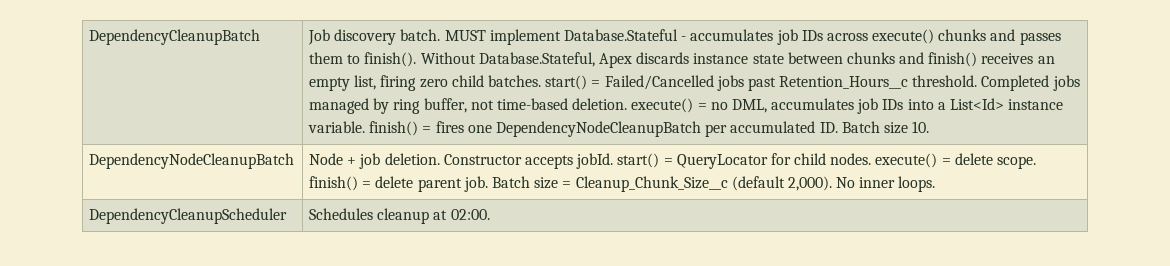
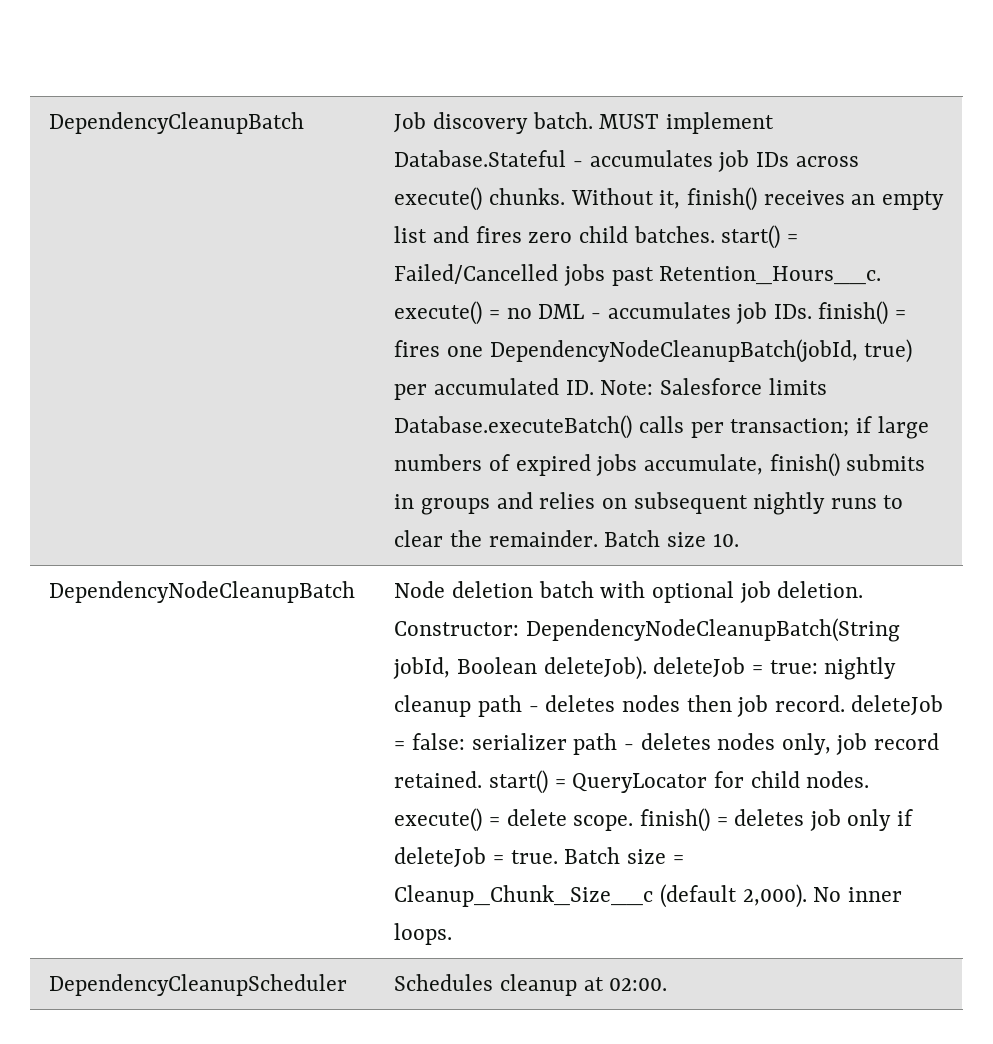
[938,29,1061,45] [309,52,925,68] chunks and passes them to finish(). Without Database.Stateful, Apex discards instance state between chunks and -> [489,188,681,209] chunks. Without it,
[354,75,417,91] list, firing -> [394,226,522,243] list and fires
[779,75,1080,91] [309,98,1064,114] [308,121,366,133] Retention_Hours__c threshold. Completed jobs managed by ring buffer, not time-based deletion. execute() = no DML, accumulates job IDs into a List<Id> instance variable. -> [659,266,882,285] [394,301,812,325] Retention_Hours__c. execute() = no DML - accumulates job IDs.
[495,121,701,137] DependencyNodeCleanupBatch -> [489,339,913,363] DependencyNodeCleanupBatch(jobId, true)
(838, 127) none -> [600,378,827,395] [394,415,929,439] [394,453,926,477] [394,492,904,515] [394,530,598,547] Note: Salesforce limits Database.executeBatch() calls per transaction; if large numbers of expired jobs accumulate, finish() submits in groups and relies on subsequent nightly runs to clear the remainder.
[347,153,614,169] + job deletion. Constructor accepts jobId. -> [452,581,864,603] [394,618,901,642] [393,656,897,680] [394,695,944,717] [394,733,939,755] [394,771,483,788] deletion batch with optional job deletion. Constructor: DependencyNodeCleanupBatch(String jobId, Boolean deleteJob). deleteJob = true: nightly cleanup path - deletes nodes then job record. deleteJob = false: serializer path - deletes nodes only, job record retained.
[375,176,488,192] delete parent job. -> [734,809,913,831] [394,847,558,868] deletes job only if deleteJob = true.

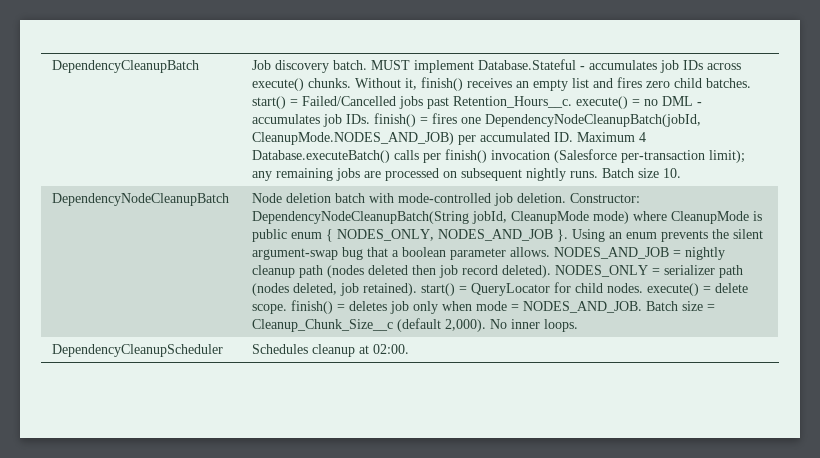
[864,339,913,363] true) -> [252,132,455,145] CleanupMode.NODES_AND_JOB)
[600,378,827,395] [394,415,929,439] [394,453,926,477] [394,492,904,515] [394,530,598,547] Note: Salesforce limits Database.executeBatch() calls per transaction; if large numbers of expired jobs accumulate, finish() submits in groups and relies on subsequent nightly runs to clear the remainder. -> [577,132,647,142] [252,149,746,163] [252,168,599,181] Maximum 4 Database.executeBatch() calls per finish() invocation (Salesforce per-transaction limit); any remaining jobs are processed on subsequent nightly runs.
[651,581,734,603] optional -> [398,193,492,203] mode-controlled
[457,656,897,680] [394,695,944,717] [394,733,939,755] [394,771,483,788] Boolean deleteJob). deleteJob = true: nightly cleanup path - deletes nodes then job record. deleteJob = false: serializer path - deletes nodes only, job record retained. -> [511,211,763,224] [252,229,764,242] [252,247,726,260] [252,265,744,278] [252,283,418,296] CleanupMode mode) where CleanupMode is public enum { NODES_ONLY, NODES_AND_JOB }. Using an enum prevents the silent argument-swap bug that a boolean parameter allows. NODES_AND_JOB = nightly cleanup path (nodes deleted then job record deleted). NODES_ONLY = serializer path (nodes deleted, job retained).
[896,809,913,826] [394,847,558,868] if deleteJob = true. -> [442,301,643,313] when mode = NODES_AND_JOB.

